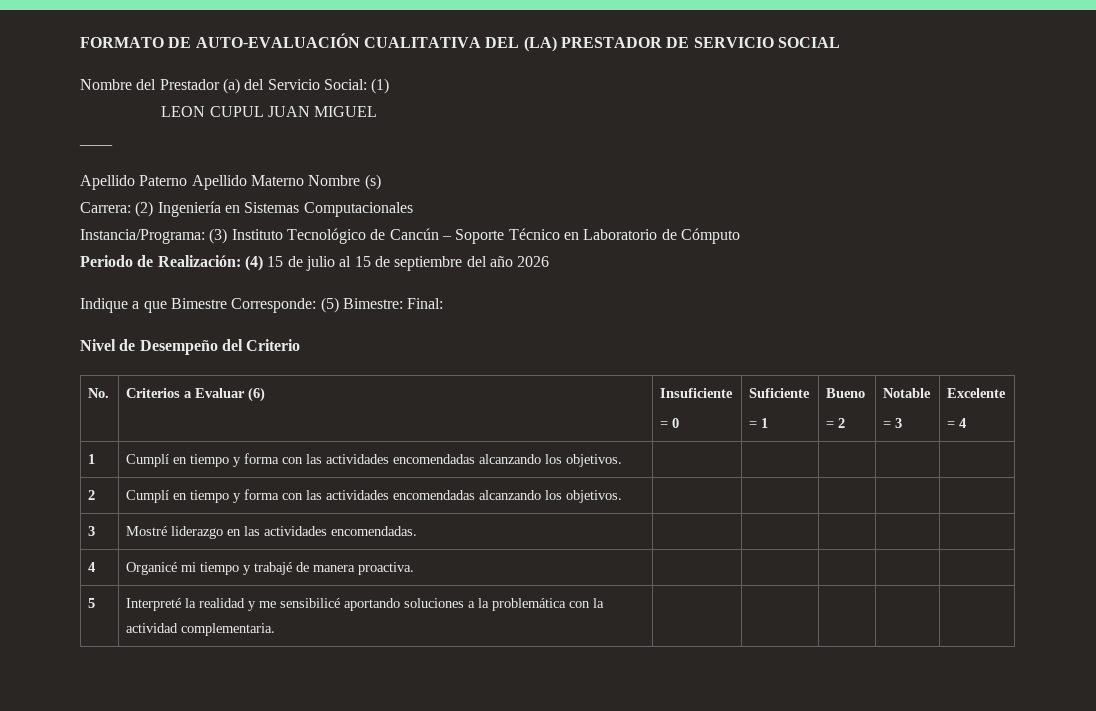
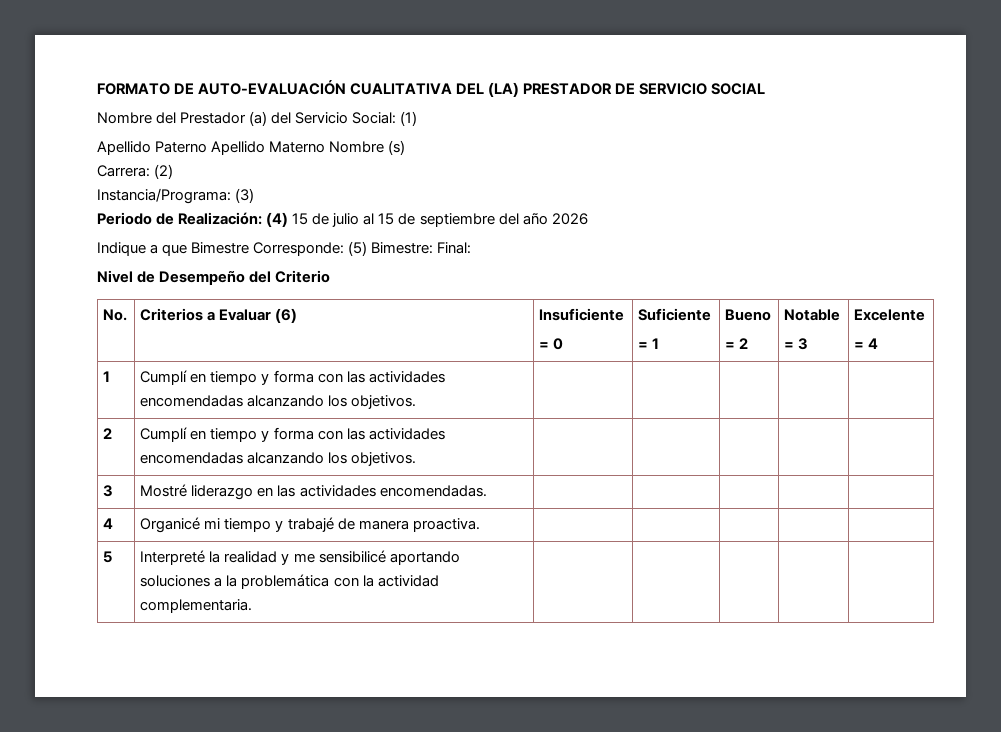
[161,106,378,117] [79,144,113,146] // LEON CUPUL JUAN MIGUEL // ____ -> (418, 118) none
[157,201,413,217] [80,228,740,244] Ingeniería en Sistemas Computacionales // Instancia/Programa: (3) Instituto Tecnológico de Cancún – Soporte Técnico en Laboratorio de Cómputo -> [97,188,255,204] // Instancia/Programa: (3)

